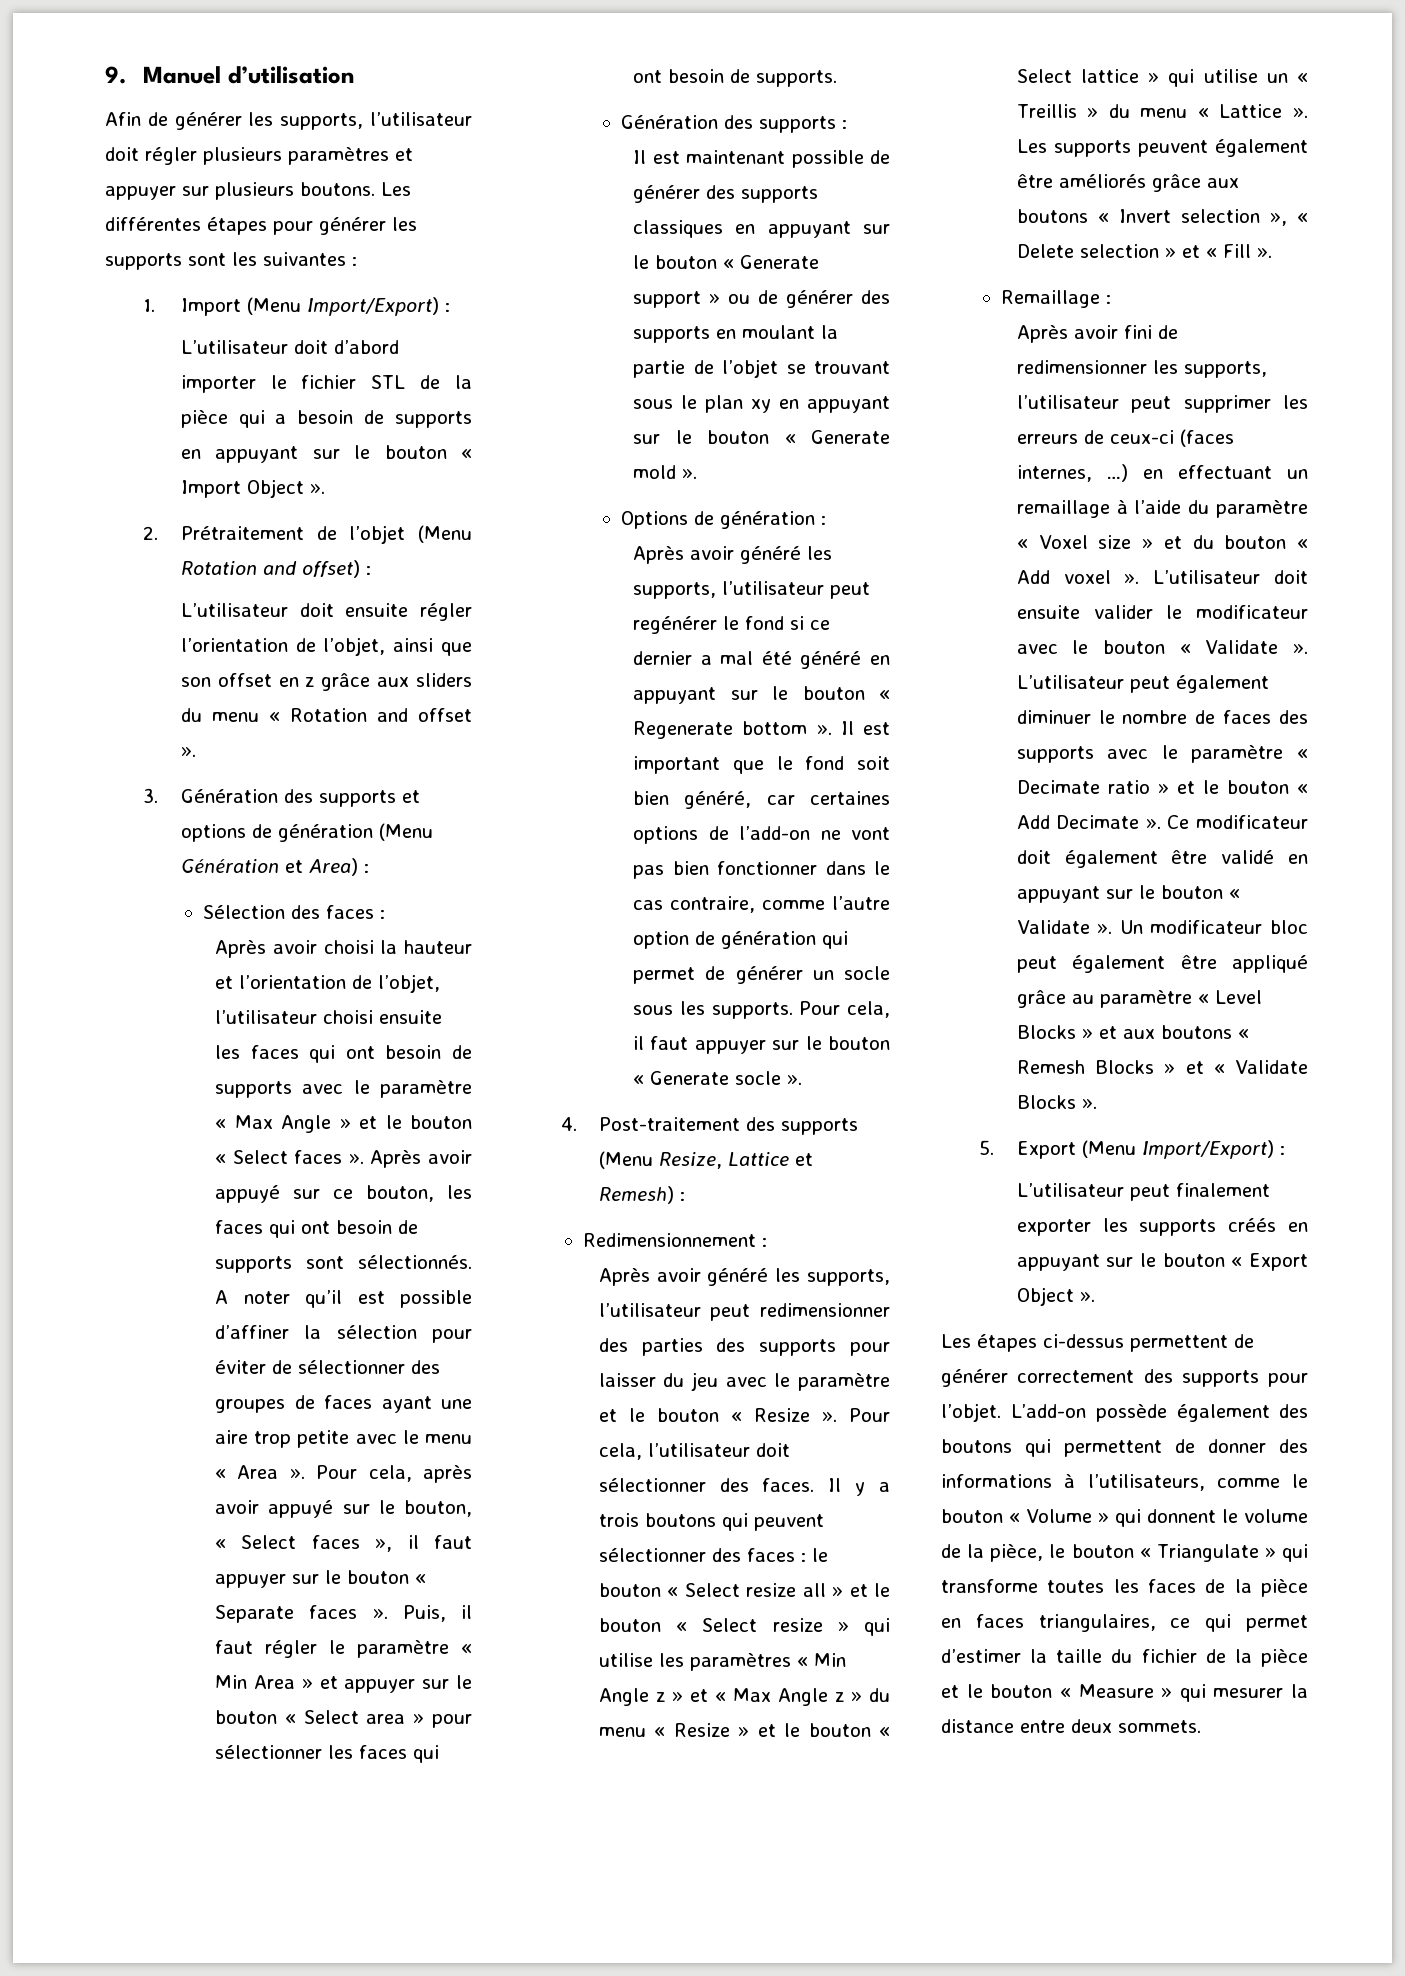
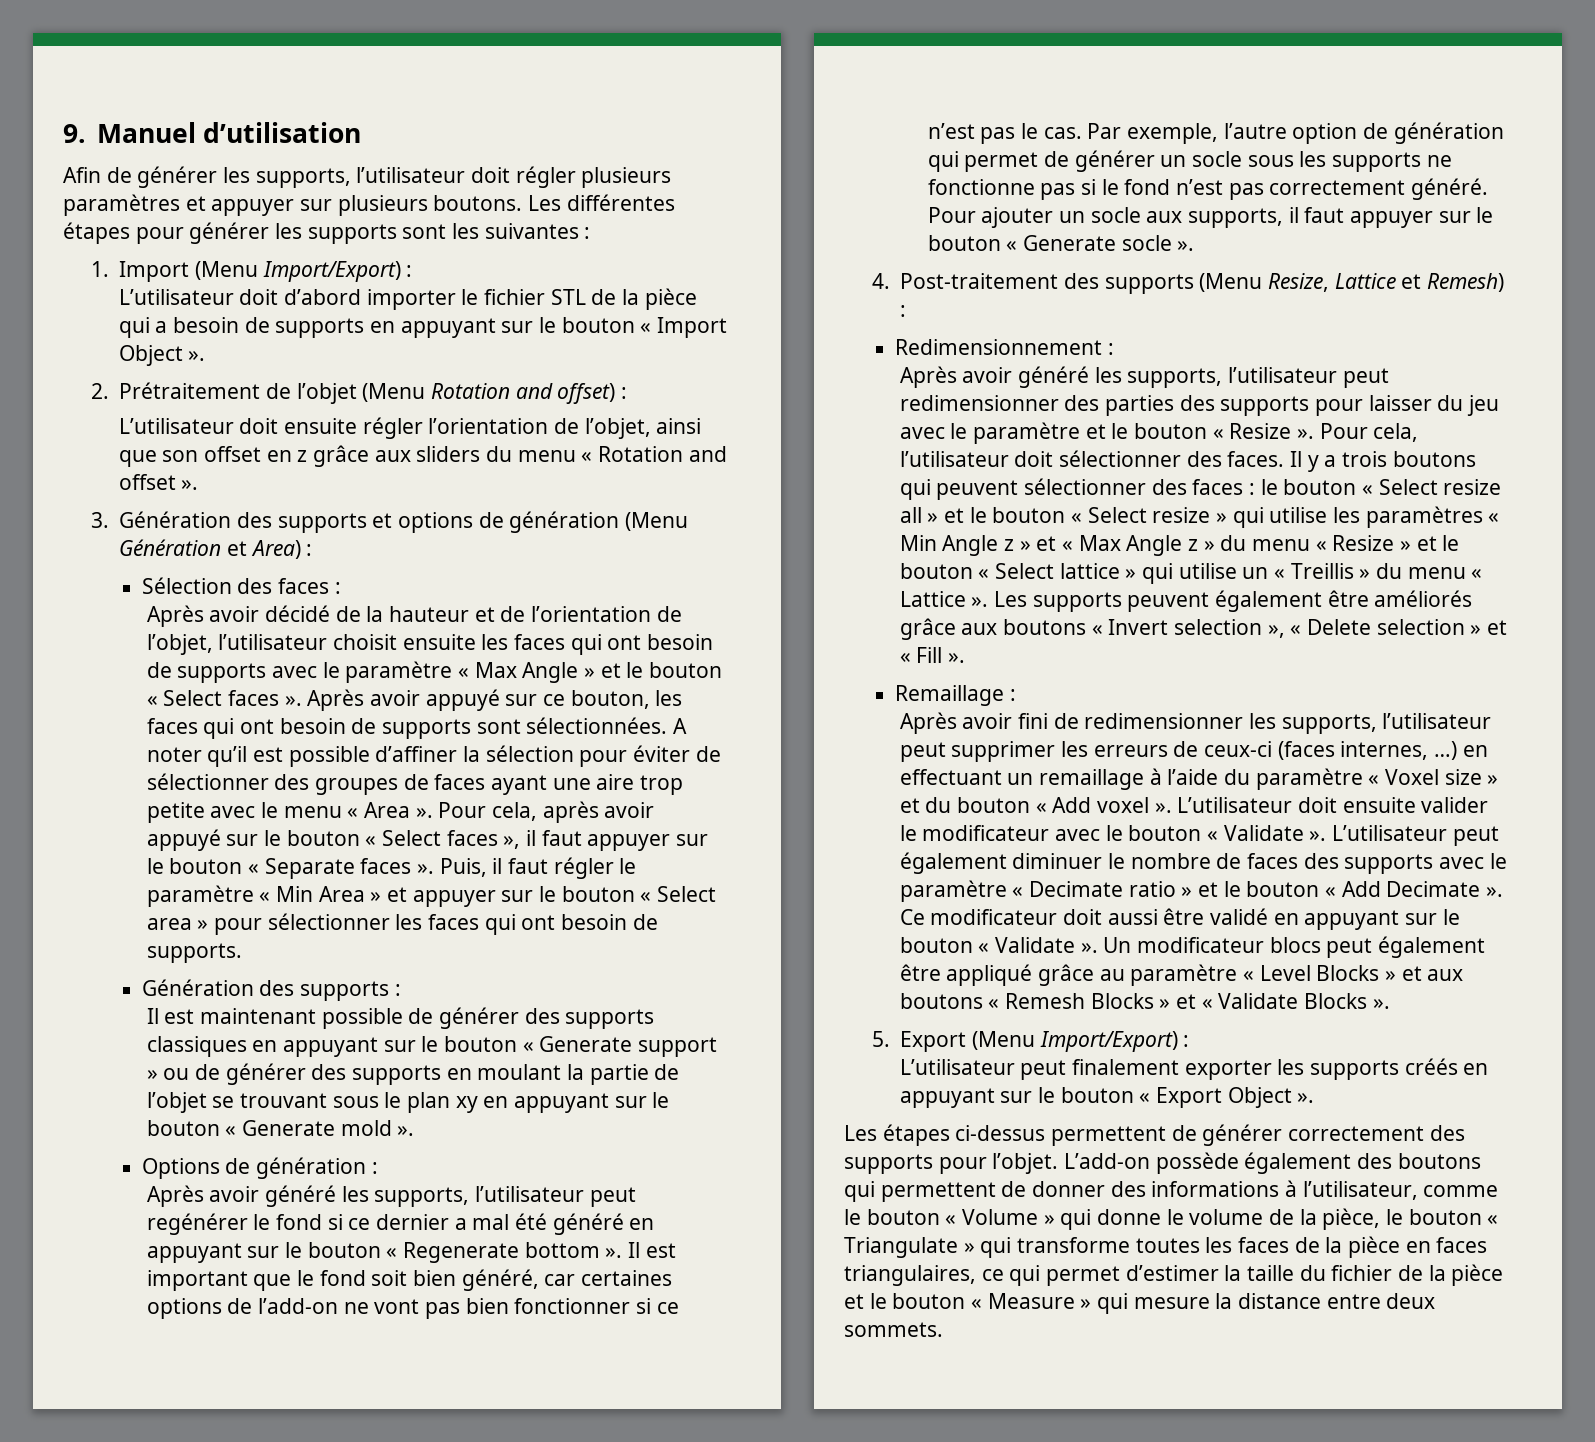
[323,940,374,954] choisi -> [264,605,361,622] décidé de
(234, 982) none -> [500,606,526,622] de
[323,1010,374,1024] choisi -> [332,634,397,650] choisit
[358,1255,472,1269] sélectionnés. -> [526,717,668,734] sélectionnées.
[404,1500,472,1517] bouton, -> [286,830,360,846] bouton
[825,861,890,875] [633,896,826,913] dans le cas contraire, comme -> [635,1298,679,1314] [927,123,1218,144] si ce n’est pas le cas. Par exemple,
[711,1001,890,1019] supports. Pour cela, -> [1331,152,1452,172] [927,178,1488,200] [927,207,1283,228] supports ne fonctionne pas si le fond n’est pas correctement généré. Pour ajouter un socle aux supports,
[1064,850,1158,868] également -> [1107,909,1158,925] aussi
[1270,920,1308,934] bloc -> [1269,937,1321,953] blocs
[1087,1474,1205,1491] l’utilisateurs, -> [1302,1181,1418,1200] l’utilisateur,
[1146,1509,1216,1523] donnent -> [1097,1209,1162,1225] donne
[1213,1688,1284,1698] mesurer -> [1133,1297,1210,1309] mesure

